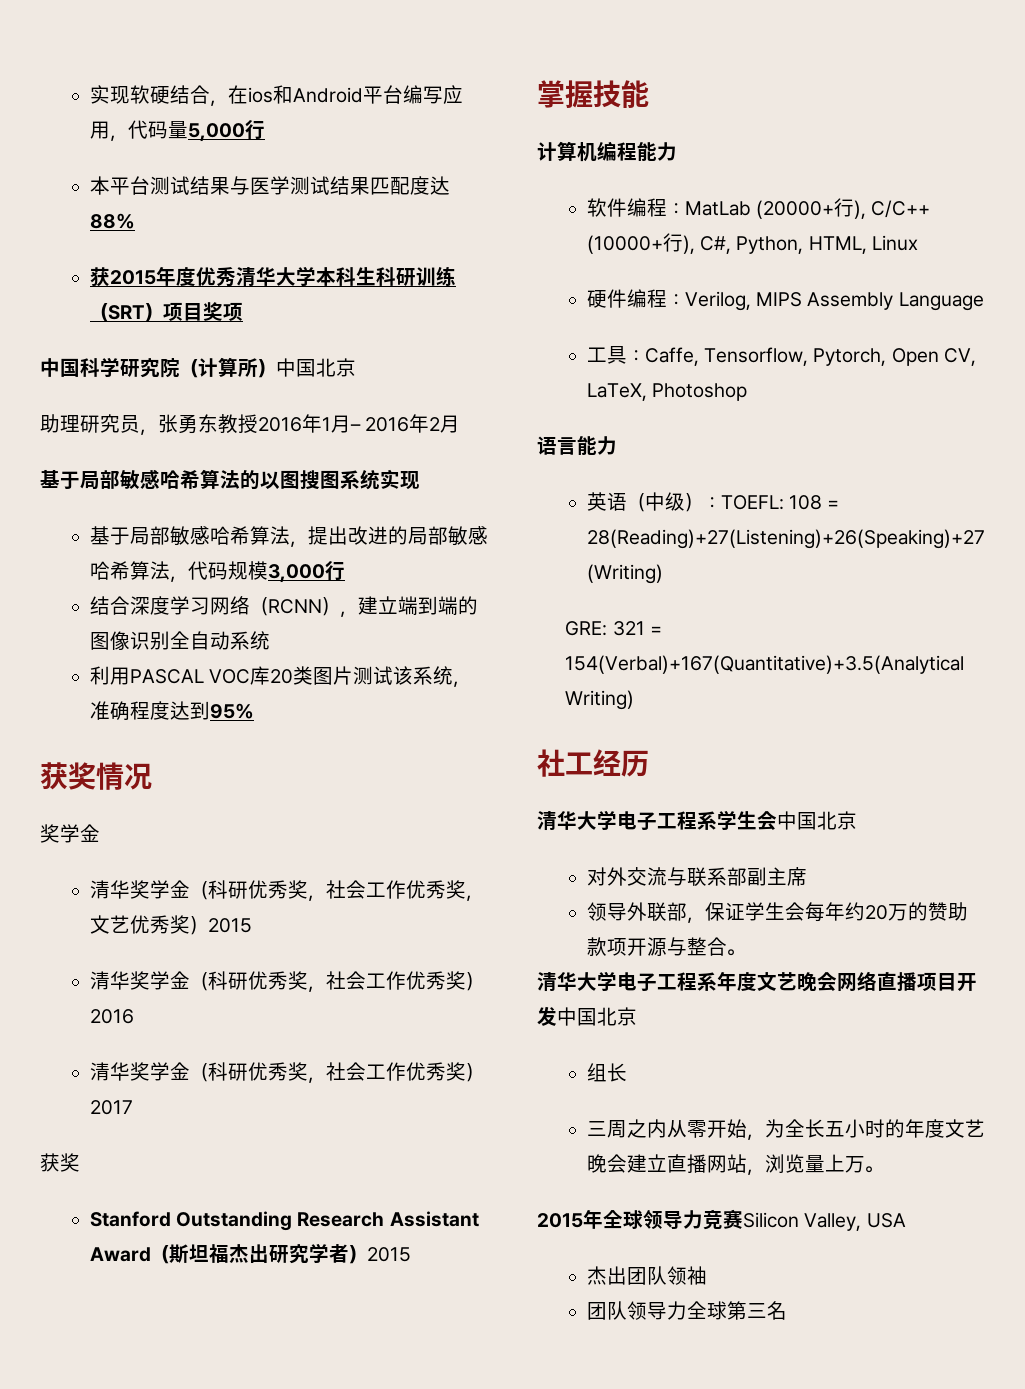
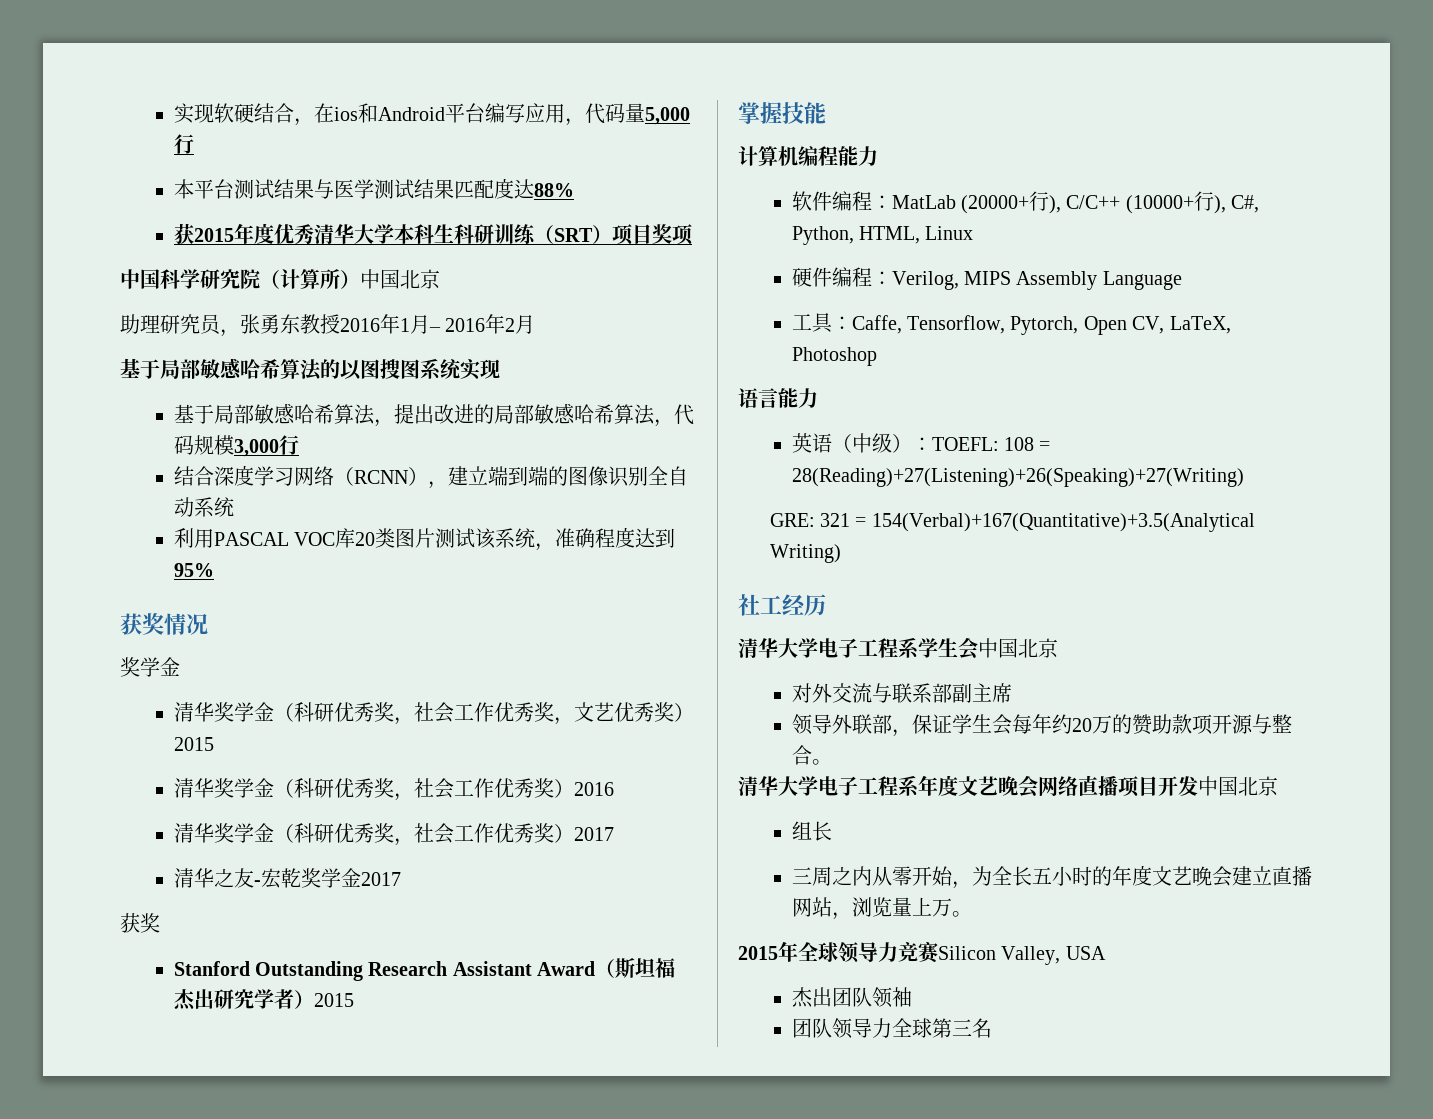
(133, 1107) none -> [173,868,401,889] // 清华之友-宏乾奖学金2017

